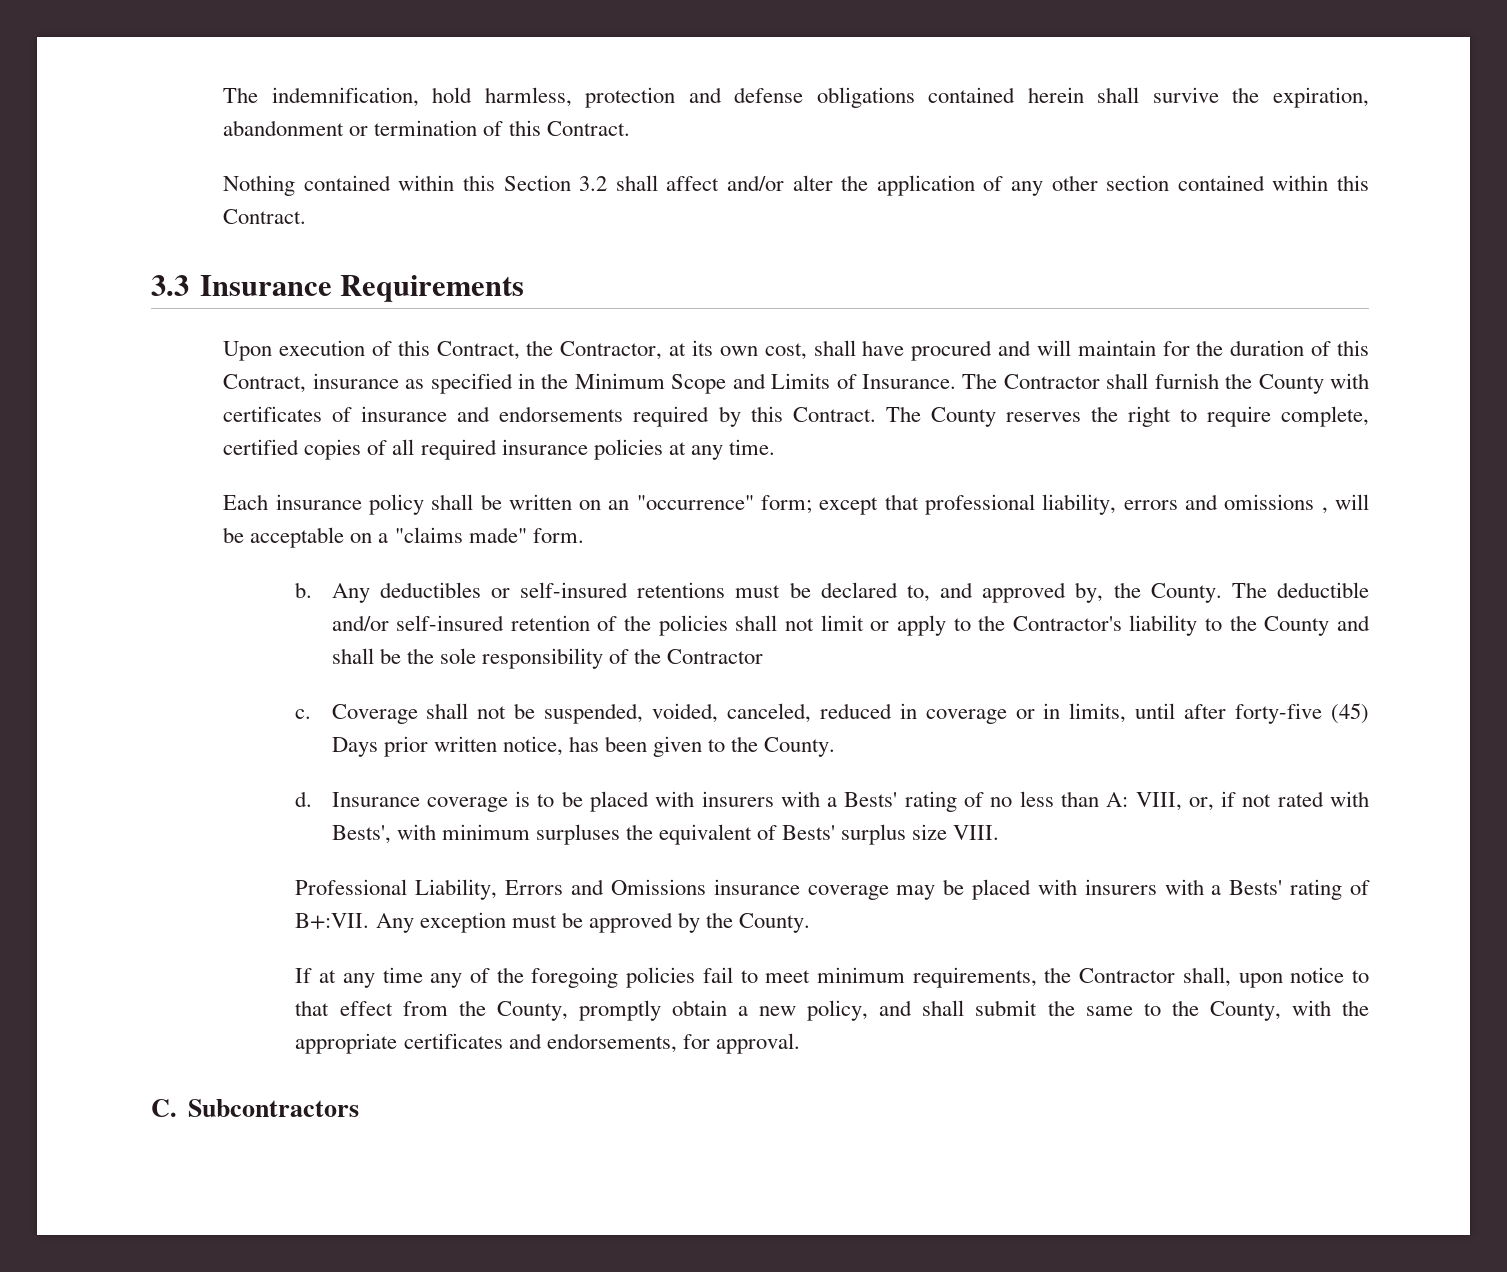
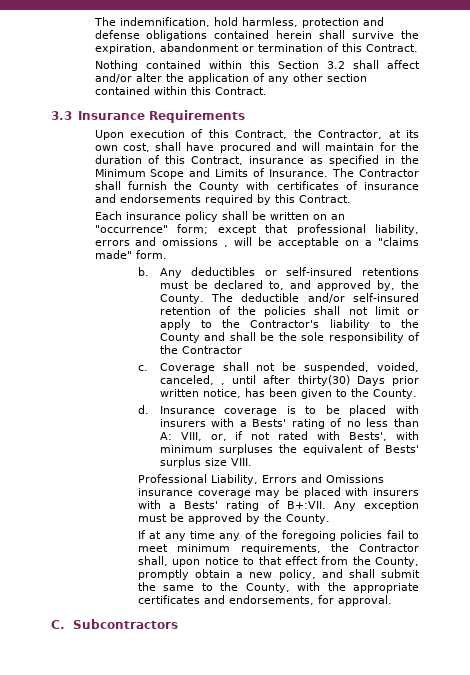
[885,406,1369,427] [223,439,775,460] The County reserves the right to require complete, certified copies of all required insurance policies at any time. -> (351, 199) none
[819,703,1369,724] reduced in coverage or in limits, until after forty-five (45) -> [220,375,350,386] , until after thirty(30)

